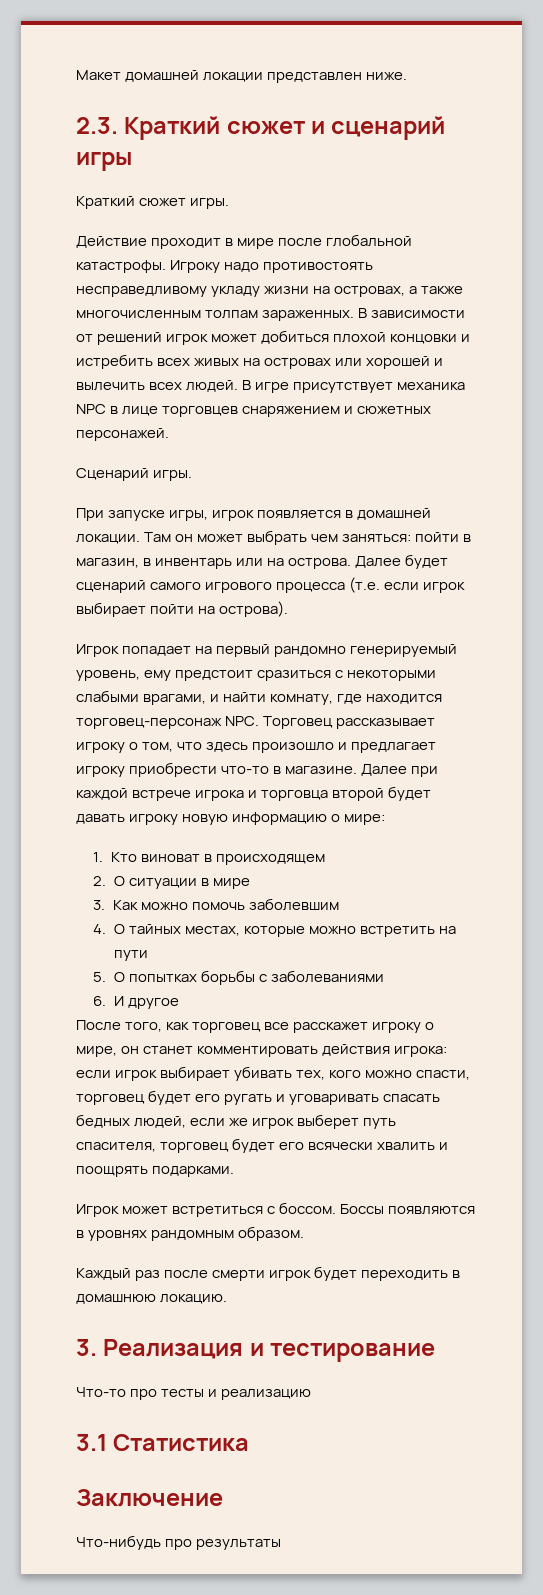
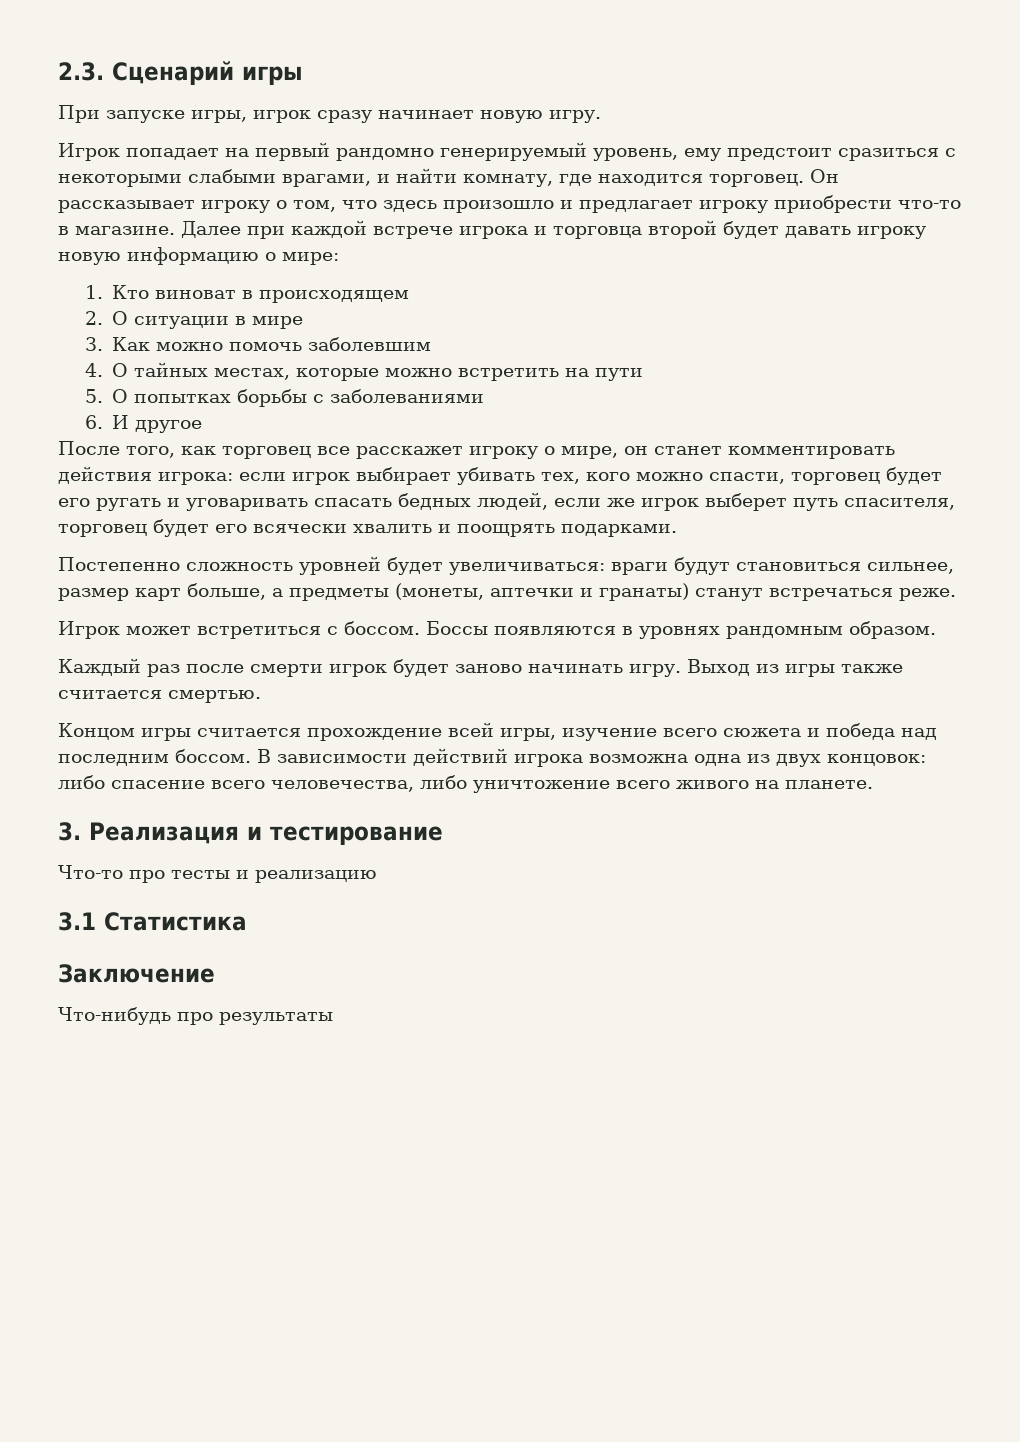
[76,70,408,83] [76,116,446,140] [76,152,132,171] [76,196,230,209] [76,234,413,249] [76,260,374,273] [76,286,464,297] [76,308,466,321] [76,330,471,345] [76,354,444,369] [76,380,466,393] [76,404,432,417] [76,428,169,441] [76,468,193,481] [76,508,432,521] [76,530,472,545] [76,554,449,569] [76,577,466,593] [76,601,289,617] Макет домашней локации представлен ниже. // 2.3. Краткий сюжет и сценарий игры // Краткий сюжет игры. // Действие проходит в мире после глобальной катастрофы. Игроку надо противостоять несправедливому укладу жизни на островах, а также многочисленным толпам зараженных. В зависимости от решений игрок может добиться плохой концовки и истребить всех живых на островах или хорошей и вылечить всех людей. В игре присутствует механика NPC в лице торговцев снаряжением и сюжетных персонажей. // Сценарий игры. // При запуске игры, игрок появляется в домашней локации. Там он может выбрать чем заняться: пойти в магазин, в инвентарь или на острова. Далее будет сценарий самого игрового процесса (т.е. если игрок выбирает пойти на острова). -> [58,61,303,85] [58,105,601,123] 2.3. Сценарий игры // При запуске игры, игрок сразу начинает новую игру.
[76,716,334,729] торговец-персонаж NPC. Торговец -> [709,169,839,187] торговец. Он
(235, 1171) none -> [58,556,954,575] [58,583,956,601] // Постепенно сложность уровней будет увеличиваться: враги будут становиться сильнее, размер карт больше, а предметы (монеты, аптечки и гранаты) станут встречаться реже.
[361,1270,461,1281] [76,1294,228,1304] переходить в домашнюю локацию. -> [455,659,903,677] [58,690,261,703] [58,722,937,741] [58,748,926,767] [58,775,873,793] заново начинать игру. Выход из игры также считается смертью. // Концом игры считается прохождение всей игры, изучение всего сюжета и победа над последним боссом. В зависимости действий игрока возможна одна из двух концовок: либо спасение всего человечества, либо уничтожение всего живого на планете.

